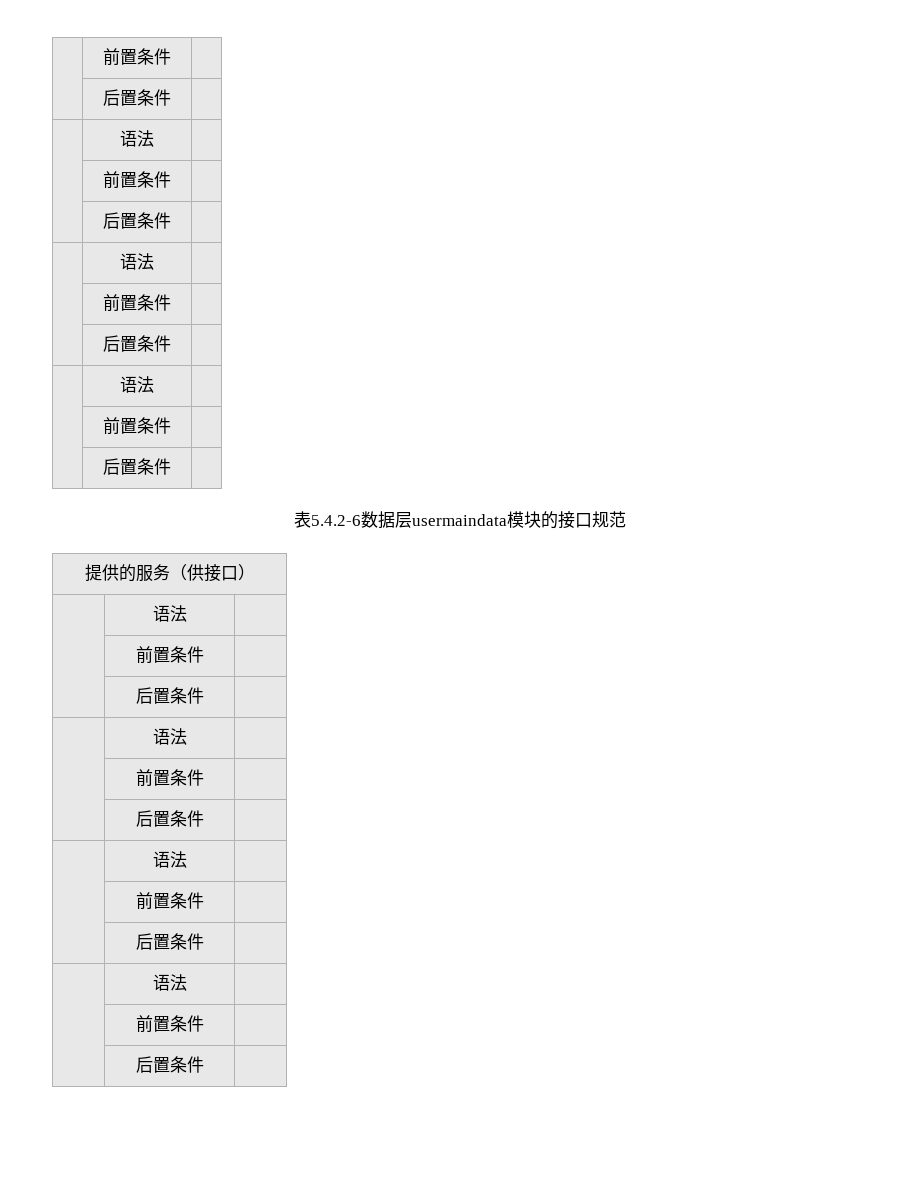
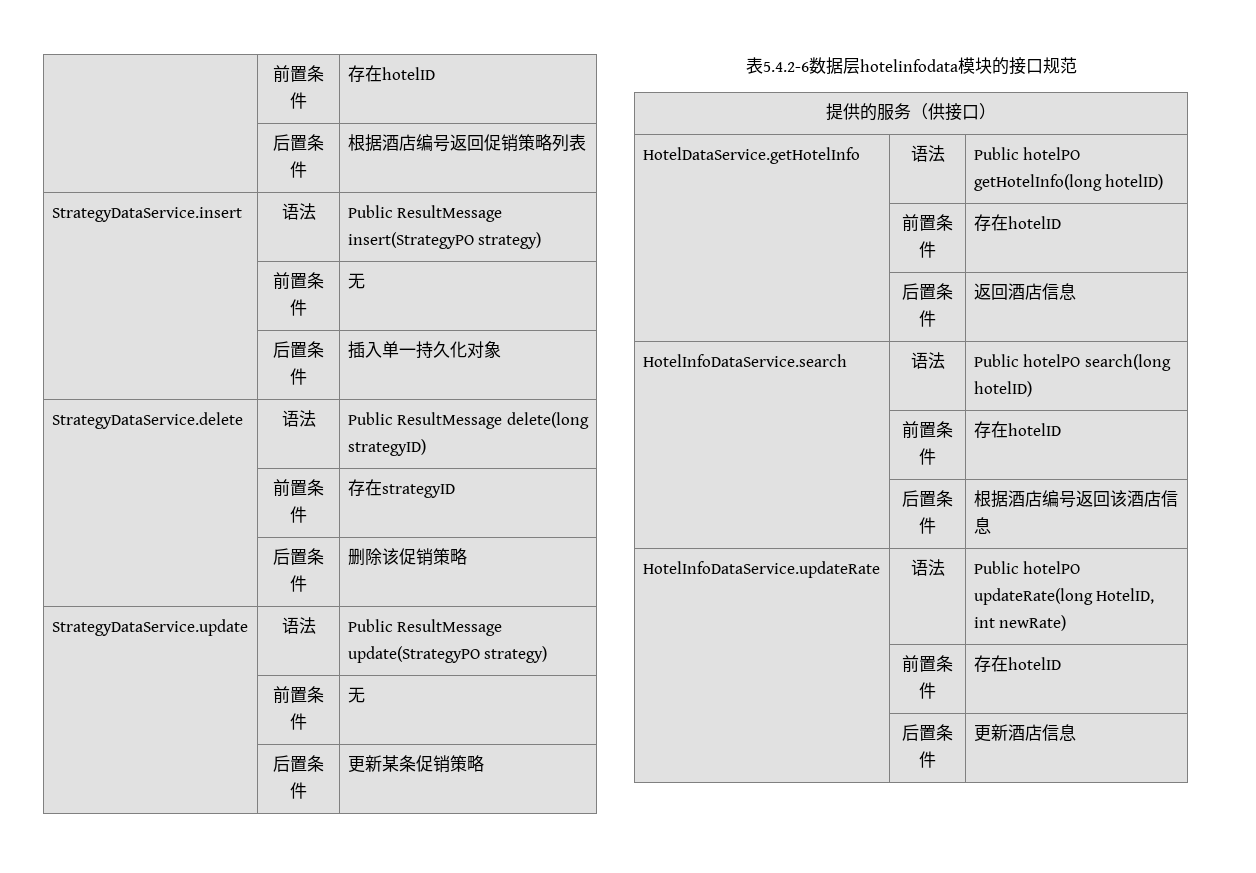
[103,48,171,66] [103,89,171,106] [120,130,154,147] [103,171,171,189] [103,212,171,229] [120,253,154,270] [103,294,171,312] [103,335,171,352] [120,376,154,393] [103,417,171,435] [103,458,171,475] | 前置条件 | // | 后置条件 | // | 语法 | // | 前置条件 | // | 后置条件 | // | 语法 | // | 前置条件 | // | 后置条件 | // | 语法 | // | 前置条件 | // | 后置条件 | -> [273,65,324,83] [290,92,307,109] [347,65,435,82] [273,134,324,151] [290,161,307,178] [347,134,586,152] [51,207,242,222] [281,203,316,220] [347,205,503,222] [347,232,542,249] [273,272,324,290] [290,299,307,316] [347,273,365,289] [273,341,324,358] [290,368,307,385] [347,341,501,359] [51,412,243,429] [281,410,316,427] [347,412,589,429] [347,439,426,456] [273,479,324,497] [290,506,307,523] [347,479,455,498] [273,548,324,565] [290,575,307,592] [347,548,467,566] [51,619,248,636] [281,617,316,634] [347,619,503,636] [347,646,548,663] [273,686,324,704] [290,713,307,730] [347,687,365,703] [273,755,324,772] [290,782,307,799] [347,755,484,773] | 前置条件 | 存在hotelID // | 后置条件 | 根据酒店编号返回促销策略列表 // StrategyDataService.insert | 语法 | Public ResultMessage insert(StrategyPO strategy) // | 前置条件 | 无 // | 后置条件 | 插入单一持久化对象 // StrategyDataService.delete | 语法 | Public ResultMessage delete(long strategyID) // | 前置条件 | 存在strategyID // | 后置条件 | 删除该促销策略 // StrategyDataService.update | 语法 | Public ResultMessage update(StrategyPO strategy) // | 前置条件 | 无 // | 后置条件 | 更新某条促销策略
[411,514,507,526] usermaindata -> [859,59,958,72] hotelinfodata
[152,605,187,622] [135,646,204,664] [135,687,204,704] [152,728,187,745] [135,769,204,787] [135,810,204,827] [152,851,187,868] [135,892,204,910] [135,933,204,950] [152,974,187,991] [135,1015,204,1033] [135,1056,204,1073] | 语法 | // | 前置条件 | // | 后置条件 | // | 语法 | // | 前置条件 | // | 后置条件 | // | 语法 | // | 前置条件 | // | 后置条件 | // | 语法 | // | 前置条件 | // | 后置条件 | -> [642,147,860,164] [910,145,945,162] [973,147,1081,160] [973,174,1164,191] [902,214,953,232] [919,241,936,258] [973,214,1061,231] [902,283,953,300] [919,310,936,327] [973,283,1076,300] [642,354,847,367] [910,352,945,369] [973,354,1171,371] [973,381,1032,397] [902,421,953,439] [919,448,936,465] [973,421,1061,438] [902,490,953,507] [919,517,936,534] [973,490,1178,508] [973,517,991,534] [642,561,880,578] [910,559,945,576] [973,561,1081,574] [973,588,1155,605] [973,615,1067,631] [902,655,953,673] [919,682,936,699] [973,655,1061,672] [902,724,953,741] [919,751,936,768] [973,724,1076,742] HotelDataService.getHotelInfo | 语法 | Public hotelPO getHotelInfo(long hotelID) // | 前置条件 | 存在hotelID // | 后置条件 | 返回酒店信息 // HotelInfoDataService.search | 语法 | Public hotelPO search(long hotelID) // | 前置条件 | 存在hotelID // | 后置条件 | 根据酒店编号返回该酒店信息 // HotelInfoDataService.updateRate | 语法 | Public hotelPO updateRate(long HotelID, int newRate) // | 前置条件 | 存在hotelID // | 后置条件 | 更新酒店信息

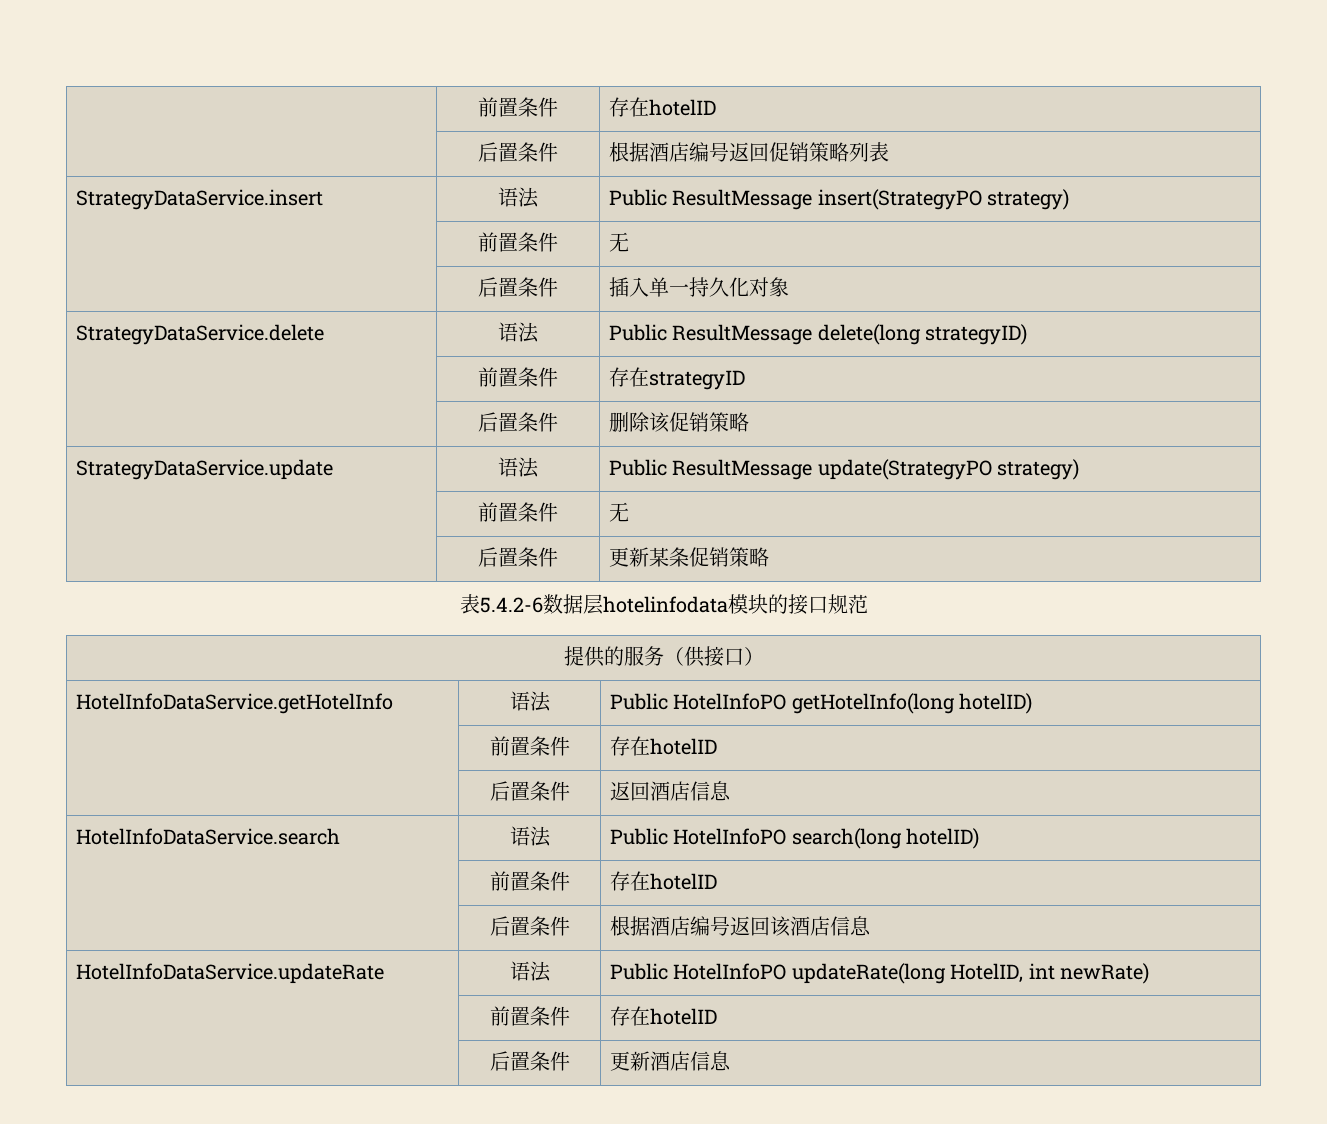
[642,147,860,164] [910,145,945,162] [973,147,1081,160] HotelDataService.getHotelInfo | 语法 | Public hotelPO -> [76,693,394,714] [509,691,551,712] [610,693,787,710] HotelInfoDataService.getHotelInfo | 语法 | Public HotelInfoPO
[1023,354,1081,367] hotelPO -> [673,828,787,845] HotelInfoPO
[1023,561,1081,574] hotelPO -> [673,963,787,980] HotelInfoPO

